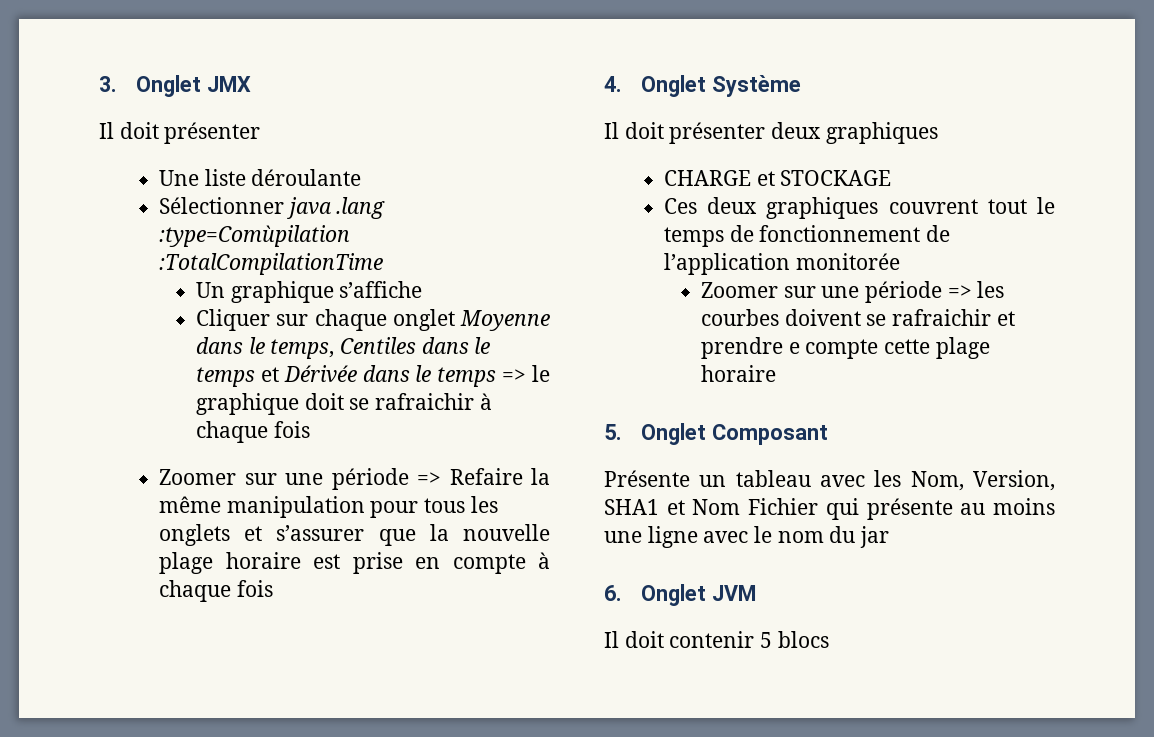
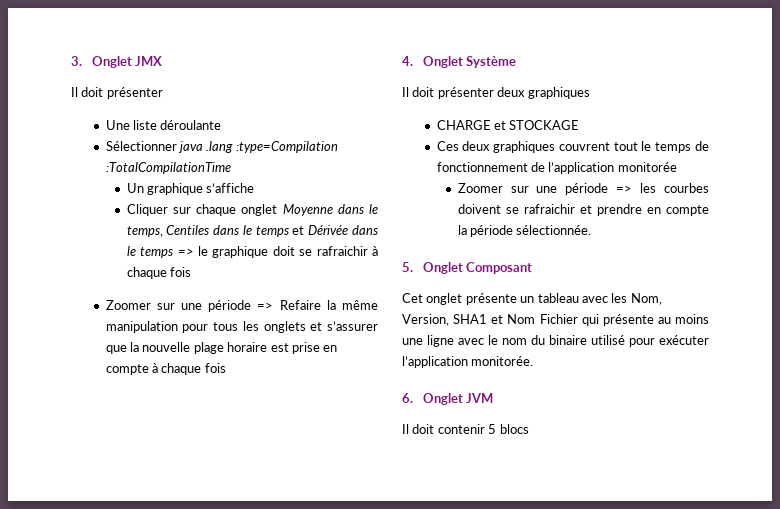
[159,225,351,247] :type=Comùpilation -> [235,141,338,153] :type=Compilation
[788,337,990,359] [700,365,776,382] e compte cette plage horaire -> [646,205,709,216] [457,225,592,237] en compte la période sélectionnée.
[604,470,690,487] Présente -> [402,293,517,305] Cet onglet présente
[860,526,890,548] jar -> [549,335,709,347] [402,356,534,368] binaire utilisé pour exécuter l’application monitorée.

